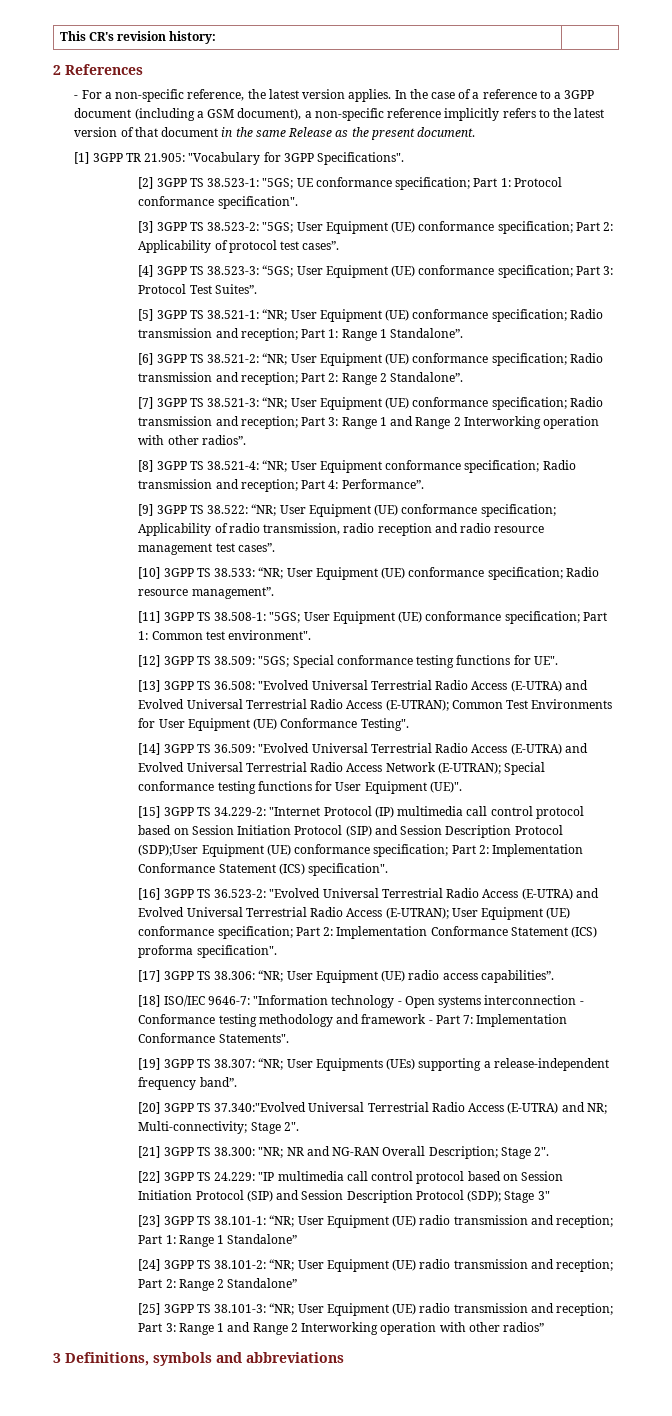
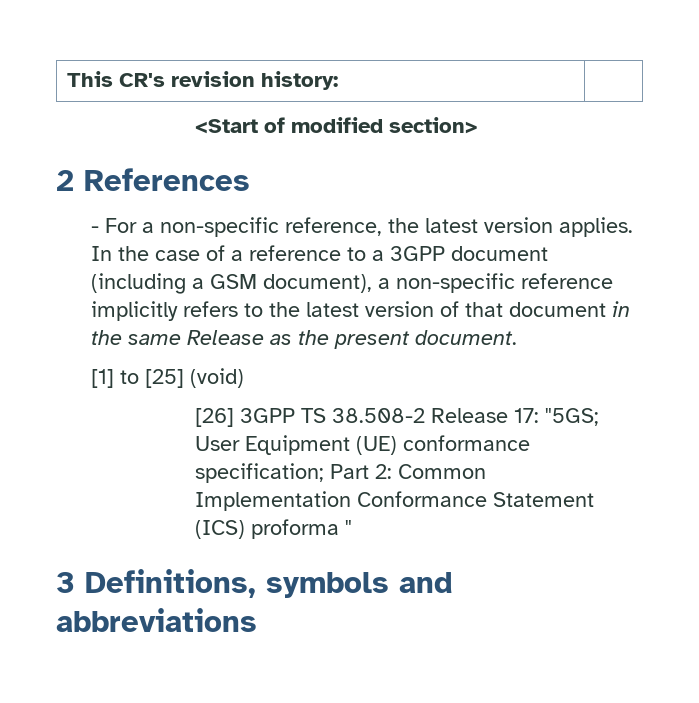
(217, 37) none -> [194,117,478,134] // <Start of modified section>
[92,152,405,165] [138,177,562,190] [138,196,298,209] [138,221,260,233] 3GPP TR 21.905: "Vocabulary for 3GPP Specifications". // [2] 3GPP TS 38.523-1: "5GS; UE conformance specification; Part 1: Protocol conformance specification". // [3] 3GPP TS 38.523-2: -> [119,368,244,388] [194,408,539,427] to [25] (void) // [26] 3GPP TS 38.508-2 Release 17:
[138,240,340,253] [138,265,614,278] [138,284,257,294] [138,309,603,322] [138,328,464,341] [138,353,603,366] [138,372,464,385] [138,397,603,410] [138,416,600,429] [138,435,246,445] [138,460,576,473] [138,479,424,492] [138,504,556,517] [138,523,545,536] [138,543,275,555] [138,567,599,580] [138,587,274,599] [138,611,607,624] [138,630,312,640] [138,655,558,668] [138,680,588,692] [138,699,613,711] [138,718,409,731] [138,743,588,755] [138,762,546,775] [138,781,462,794] [138,806,584,819] [138,825,563,838] [138,844,584,857] [138,863,389,876] [138,888,599,900] [138,907,571,920] [138,926,334,939] Applicability of protocol test cases”. // [4] 3GPP TS 38.523-3: “5GS; User Equipment (UE) conformance specification; Part 3: Protocol Test Suites”. // [5] 3GPP TS 38.521-1: “NR; User Equipment (UE) conformance specification; Radio transmission and reception; Part 1: Range 1 Standalone”. // [6] 3GPP TS 38.521-2: “NR; User Equipment (UE) conformance specification; Radio transmission and reception; Part 2: Range 2 Standalone”. // [7] 3GPP TS 38.521-3: “NR; User Equipment (UE) conformance specification; Radio transmission and reception; Part 3: Range 1 and Range 2 Interworking operation with other radios”. // [8] 3GPP TS 38.521-4: “NR; User Equipment conformance specification; Radio transmission and reception; Part 4: Performance”. // [9] 3GPP TS 38.522: “NR; User Equipment (UE) conformance specification; Applicability of radio transmission, radio reception and radio resource management test cases”. // [10] 3GPP TS 38.533: “NR; User Equipment (UE) conformance specification; Radio resource management”. // [11] 3GPP TS 38.508-1: "5GS; User Equipment (UE) conformance specification; Part 1: Common test environment". // [12] 3GPP TS 38.509: "5GS; Special conformance testing functions for UE". // [13] 3GPP TS 36.508: "Evolved Universal Terrestrial Radio Access (E-UTRA) and Evolved Universal Terrestrial Radio Access (E-UTRAN); Common Test Environments for User Equipment (UE) Conformance Testing". // [14] 3GPP TS 36.509: "Evolved Universal Terrestrial Radio Access (E-UTRA) and Evolved Universal Terrestrial Radio Access Network (E-UTRAN); Special conformance testing functions for User Equipment (UE)". // [15] 3GPP TS 34.229-2: "Internet Protocol (IP) multimedia call control protocol based on Session Initiation Protocol (SIP) and Session Description Protocol (SDP);User Equipment (UE) conformance specification; Part 2: Implementation Conformance Statement (ICS) specification". // [16] 3GPP TS 36.523-2: "Evolved Universal Terrestrial Radio Access (E-UTRA) and Evolved Universal Terrestrial Radio Access (E-UTRAN); User Equipment (UE) conformance specification; Part 2: -> [397,464,486,479] Common
[196,945,277,958] [138,970,554,983] [138,995,584,1008] [138,1014,568,1027] [138,1033,289,1043] [138,1058,609,1071] [138,1077,237,1090] [138,1102,607,1114] [138,1121,299,1134] [138,1146,550,1159] [138,1171,564,1184] [138,1190,550,1203] [138,1215,614,1228] [138,1234,298,1247] [138,1259,614,1272] [138,1278,298,1291] [138,1303,614,1316] [138,1322,545,1335] specification". // [17] 3GPP TS 38.306: “NR; User Equipment (UE) radio access capabilities”. // [18] ISO/IEC 9646-7: "Information technology - Open systems interconnection - Conformance testing methodology and framework - Part 7: Implementation Conformance Statements". // [19] 3GPP TS 38.307: “NR; User Equipments (UEs) supporting a release-independent frequency band”. // [20] 3GPP TS 37.340:"Evolved Universal Terrestrial Radio Access (E-UTRA) and NR; Multi-connectivity; Stage 2". // [21] 3GPP TS 38.300: "NR; NR and NG-RAN Overall Description; Stage 2". // [22] 3GPP TS 24.229: "IP multimedia call control protocol based on Session Initiation Protocol (SIP) and Session Description Protocol (SDP); Stage 3" // [23] 3GPP TS 38.101-1: “NR; User Equipment (UE) radio transmission and reception; Part 1: Range 1 Standalone” // [24] 3GPP TS 38.101-2: “NR; User Equipment (UE) radio transmission and reception; Part 2: Range 2 Standalone” // [25] 3GPP TS 38.101-3: “NR; User Equipment (UE) radio transmission and reception; Part 3: Range 1 and Range 2 Interworking operation with other radios” -> [344,520,352,535] "

